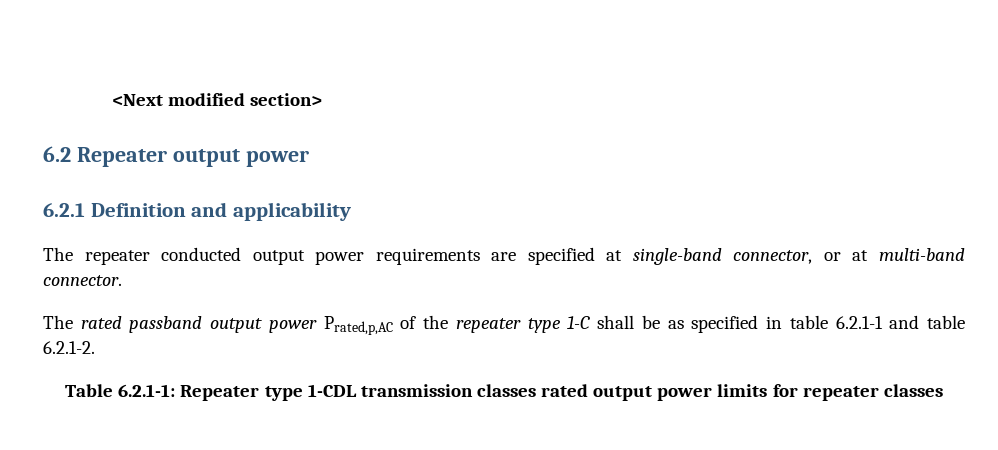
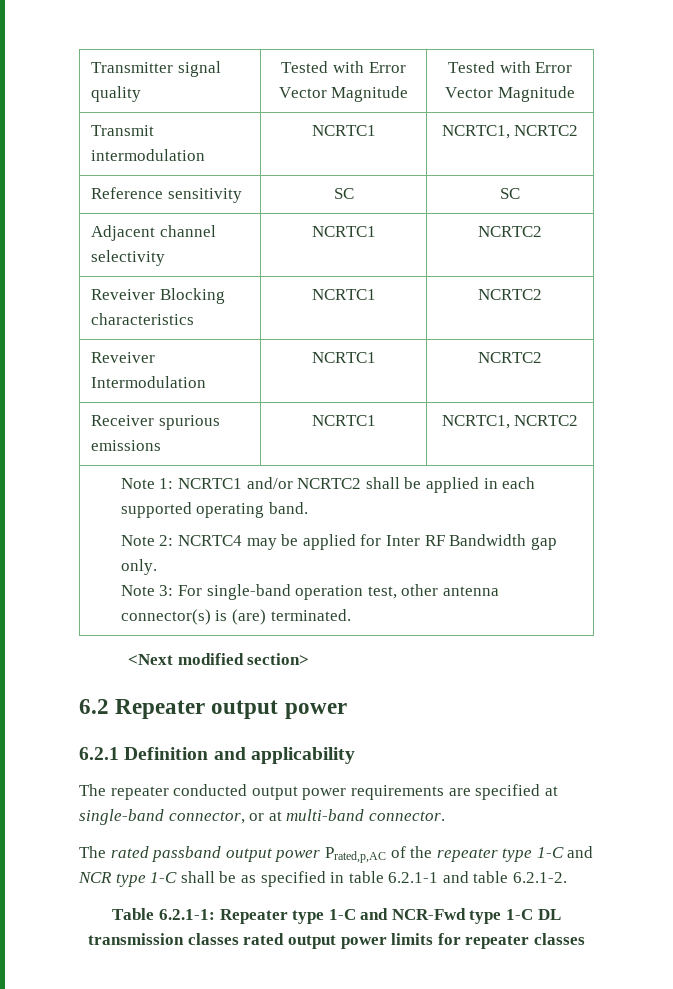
(111, 100) none -> [91,61,221,77] [91,86,142,102] [281,61,406,73] [278,86,409,102] [447,61,573,73] [445,86,575,102] [91,125,155,136] [91,149,206,161] [311,125,376,136] [441,125,579,139] [91,187,242,203] [333,188,354,199] [500,188,520,199] [91,225,216,241] [91,250,166,266] [311,226,376,237] [478,226,542,237] [91,288,225,304] [91,313,195,325] [311,289,376,300] [478,289,542,300] [91,352,156,363] [91,376,207,388] [311,352,376,363] [478,352,542,363] [91,415,220,430] [91,440,162,451] [311,415,376,426] [441,415,579,429] [120,477,536,493] [120,502,309,518] [120,534,557,550] [120,559,157,575] [120,584,499,600] [120,609,351,625] Transmitter signal quality | Tested with Error Vector Magnitude | Tested with Error Vector Magnitude // Transmit intermodulation | NCRTC1 | NCRTC1, NCRTC2 // Reference sensitivity | SC | SC // Adjacent channel selectivity | NCRTC1 | NCRTC2 // Reveiver Blocking characteristics | NCRTC1 | NCRTC2 // Reveiver Intermodulation | NCRTC1 | NCRTC2 // Receiver spurious emissions | NCRTC1 | NCRTC1, NCRTC2 // Note 1: NCRTC1 and/or NCRTC2 shall be applied in each supported operating band. // Note 2: NCRTC4 may be applied for Inter RF Bandwidth gap only. // Note 3: For single-band operation test, other antenna connector(s) is (are) terminated. //
(591, 322) none -> [567,846,594,858] [78,872,178,887] and NCR type 1-C
[307,384,357,397] 1-CDL -> [328,908,561,924] 1-C and NCR-Fwd type 1-C DL

